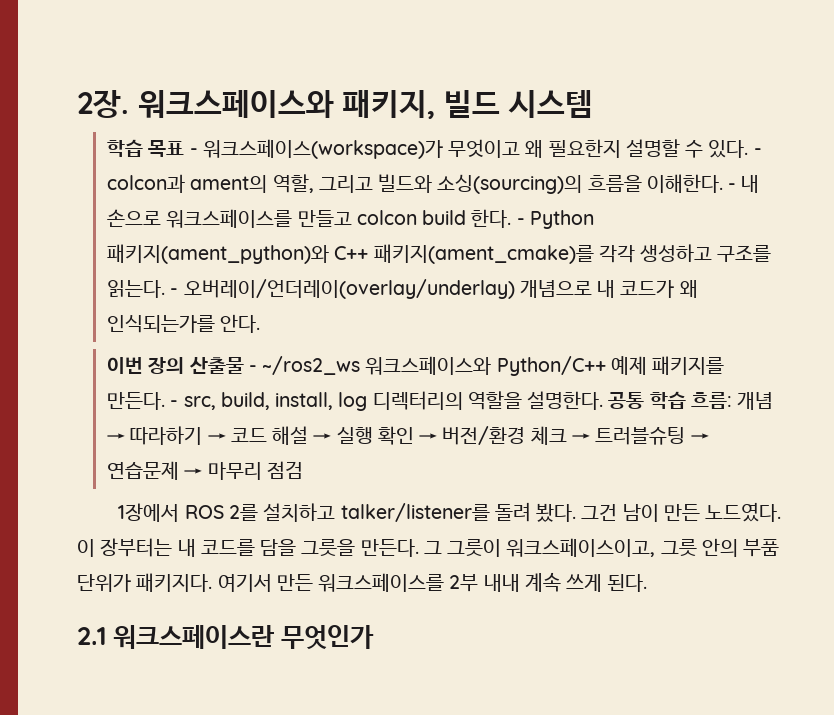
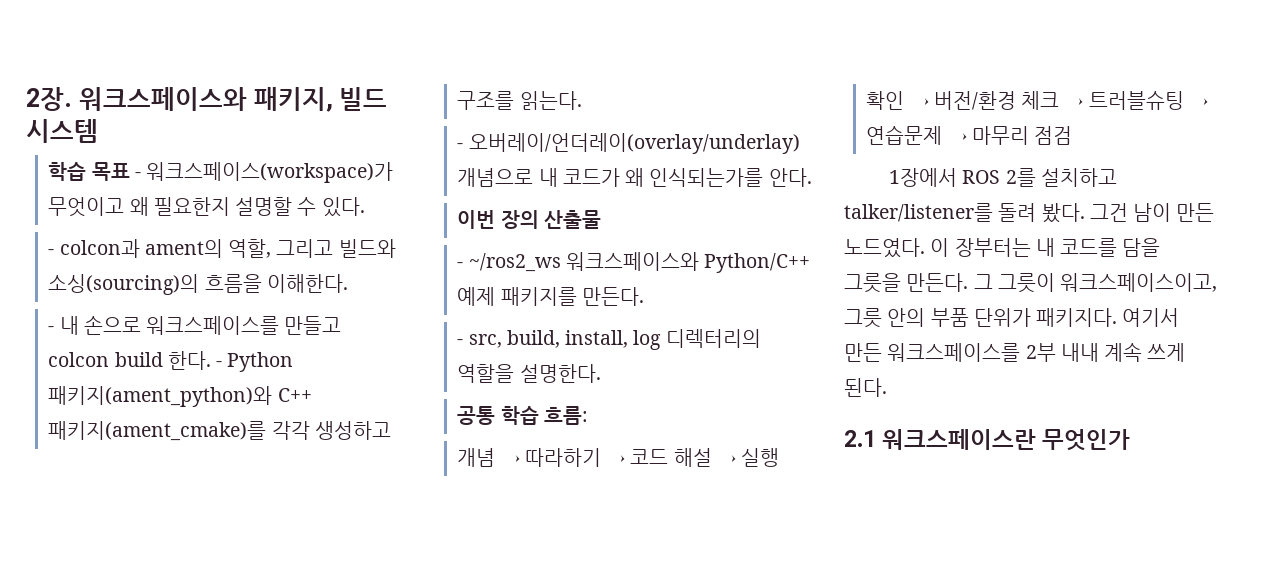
(749, 149) none -> (365, 207) //
(723, 183) none -> (348, 283) //
(166, 289) none -> (582, 100) //
(244, 365) none -> (601, 219) //
(166, 401) none -> (644, 296) //
(604, 400) none -> (601, 373) //
(732, 400) none -> (588, 415) //

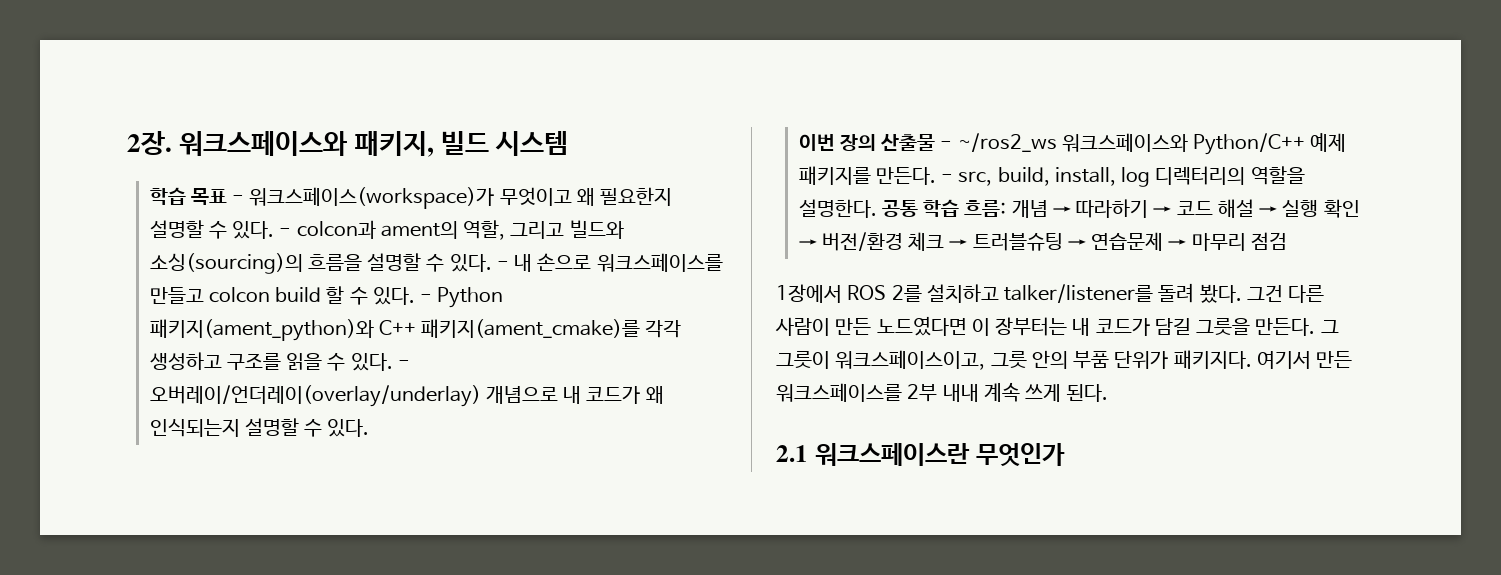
(365, 207) // -> (275, 230) none
[266,274,348,293] 이해한다. // -> [367,253,492,272] 설명할 수 있다.
[167,351,211,370] 한다. -> [326,286,415,305] 할 수 있다.
[519,91,582,110] 읽는다. // -> [286,353,393,371] 읽을 수 있다.
[649,168,812,187] 인식되는가를 안다. -> [149,418,370,437] 인식되는지 설명할 수 있다.
(601, 219) // -> (936, 142) none
(644, 296) // -> (936, 176) none
(601, 373) // -> (877, 208) none
(588, 415) // -> (1007, 208) none
[1133,203,1215,222] [844,238,925,258] 남이 만든 노드였다. -> [1288,285,1325,303] [775,316,967,336] 다른 사람이 만든 노드였다면
[1060,238,1161,257] 코드를 담을 -> [1095,318,1191,336] 코드가 담길

